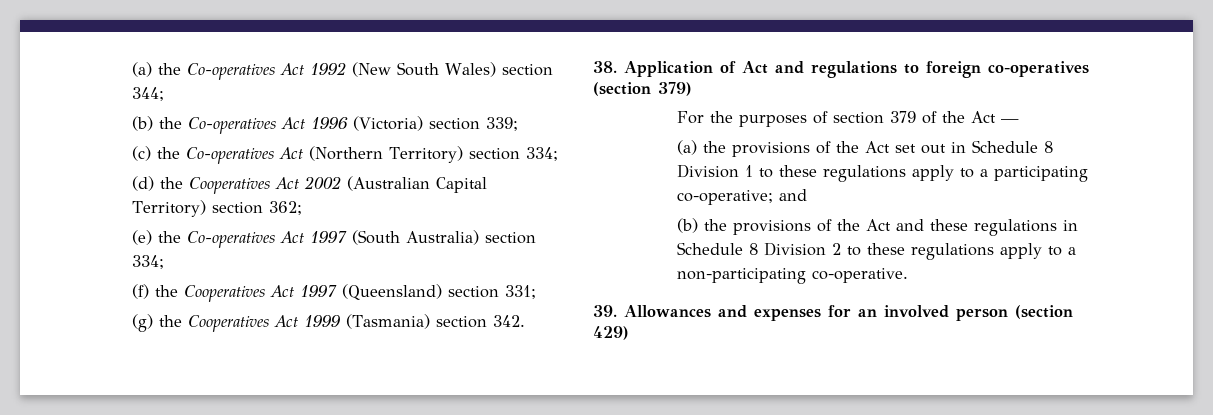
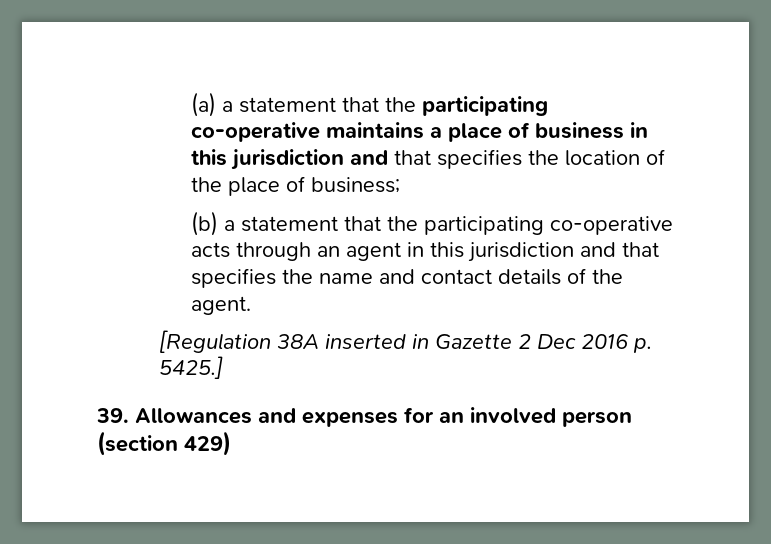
[132,62,554,80] [132,87,165,101] [132,116,519,134] [132,146,559,164] [132,176,488,194] [132,200,303,217] [132,230,537,248] [132,255,165,269] [132,284,537,302] [132,314,526,332] [593,61,1089,78] [593,82,692,96] [677,111,1020,127] [677,140,1054,157] [677,164,1089,182] [677,189,808,205] [677,218,1079,236] [677,242,1077,260] [677,268,909,284] (a) the Co-operatives Act 1992 (New South Wales) section 344; // (b) the Co-operatives Act 1996 (Victoria) section 339; // (c) the Co-operatives Act (Northern Territory) section 334; // (d) the Cooperatives Act 2002 (Australian Capital Territory) section 362; // (e) the Co-operatives Act 1997 (South Australia) section 334; // (f) the Cooperatives Act 1997 (Queensland) section 331; // (g) the Cooperatives Act 1999 (Tasmania) section 342. // 38. Application of Act and regulations to foreign co-operatives (section 379) // For the purposes of section 379 of the Act — // (a) the provisions of the Act set out in Schedule 8 Division 1 to these regulations apply to a participating co-operative; and // (b) the provisions of the Act and these regulations in Schedule 8 Division 2 to these regulations apply to a non-participating co-operative. -> [190,92,548,117] [190,122,648,142] [190,149,665,170] [190,176,400,196] [190,211,673,236] [190,242,659,262] [190,268,623,288] [190,296,251,315] [159,330,653,353] [159,356,224,379] (a) a statement that the participating co-operative maintains a place of business in this jurisdiction and that specifies the location of the place of business; // (b) a statement that the participating co-operative acts through an agent in this jurisdiction and that specifies the name and contact details of the agent. // [Regulation 38A inserted in Gazette 2 Dec 2016 p. 5425.]

